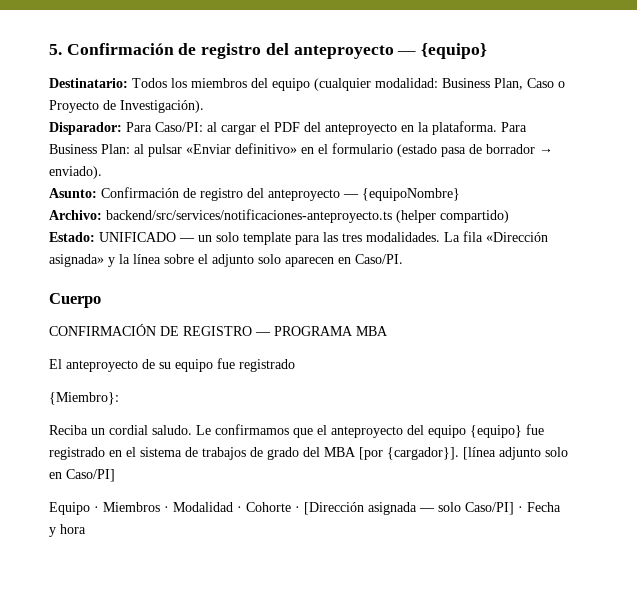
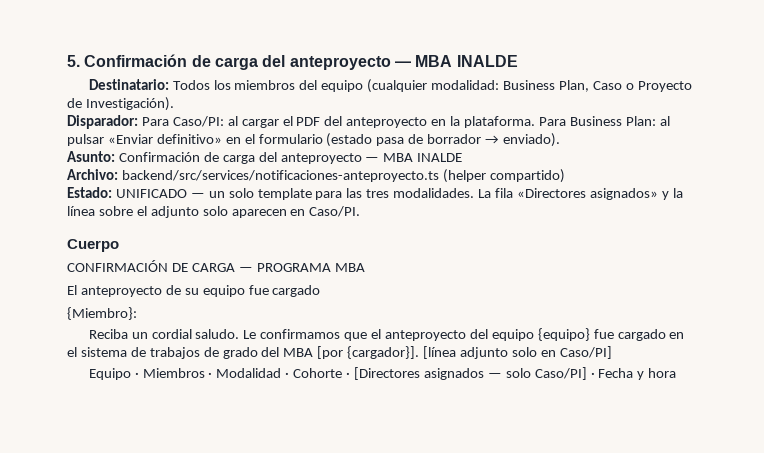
[201,43,488,59] registro del anteproyecto — {equipo} -> [214,55,518,70] carga del anteproyecto — MBA INALDE
[200,188,460,201] registro del anteproyecto — {equipoNombre} -> [222,152,463,164] carga del anteproyecto — MBA INALDE
[486,232,548,242] [49,254,104,267] «Dirección asignada» -> [516,188,658,200] «Directores asignados»
[183,326,252,336] REGISTRO -> [191,263,235,272] CARGA
[239,359,295,372] registrado -> [272,285,321,297] cargado
[49,447,105,460] registrado -> [617,329,666,341] cargado
[304,502,417,515] [Dirección asignada -> [353,367,484,380] [Directores asignados

